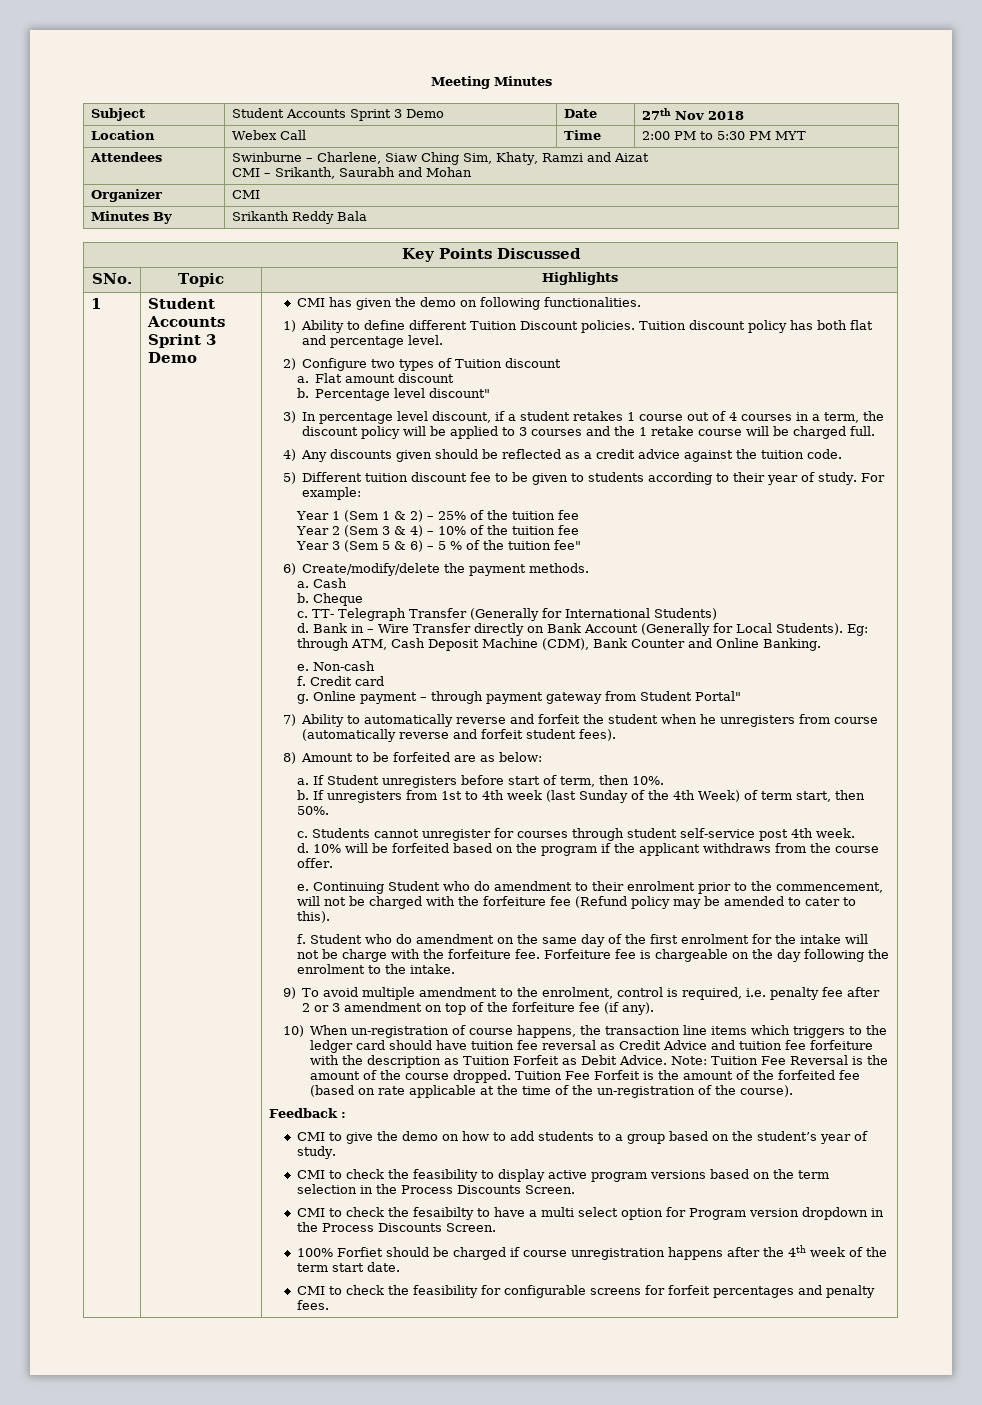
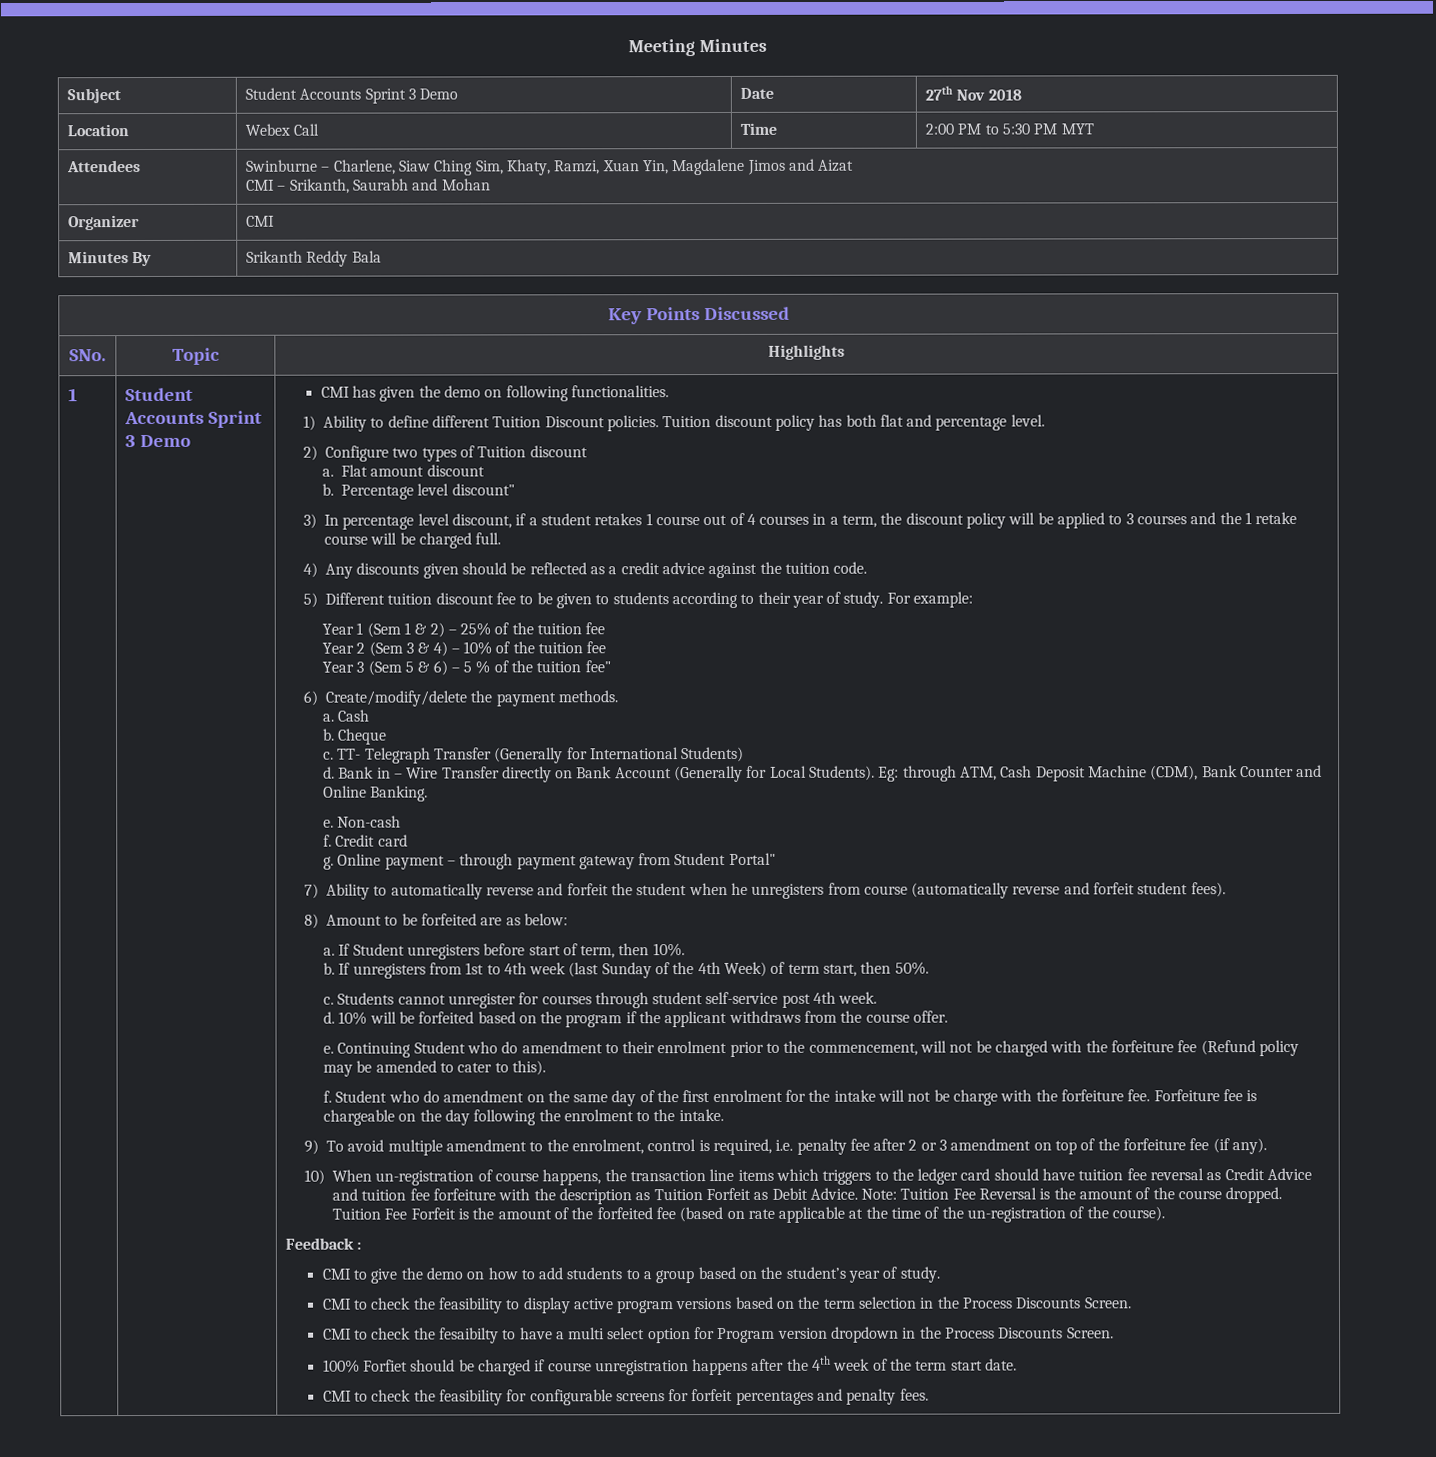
[542,153,584,162] Ramzi -> [554,158,786,176] Ramzi, Xuan Yin, Magdalene Jimos

